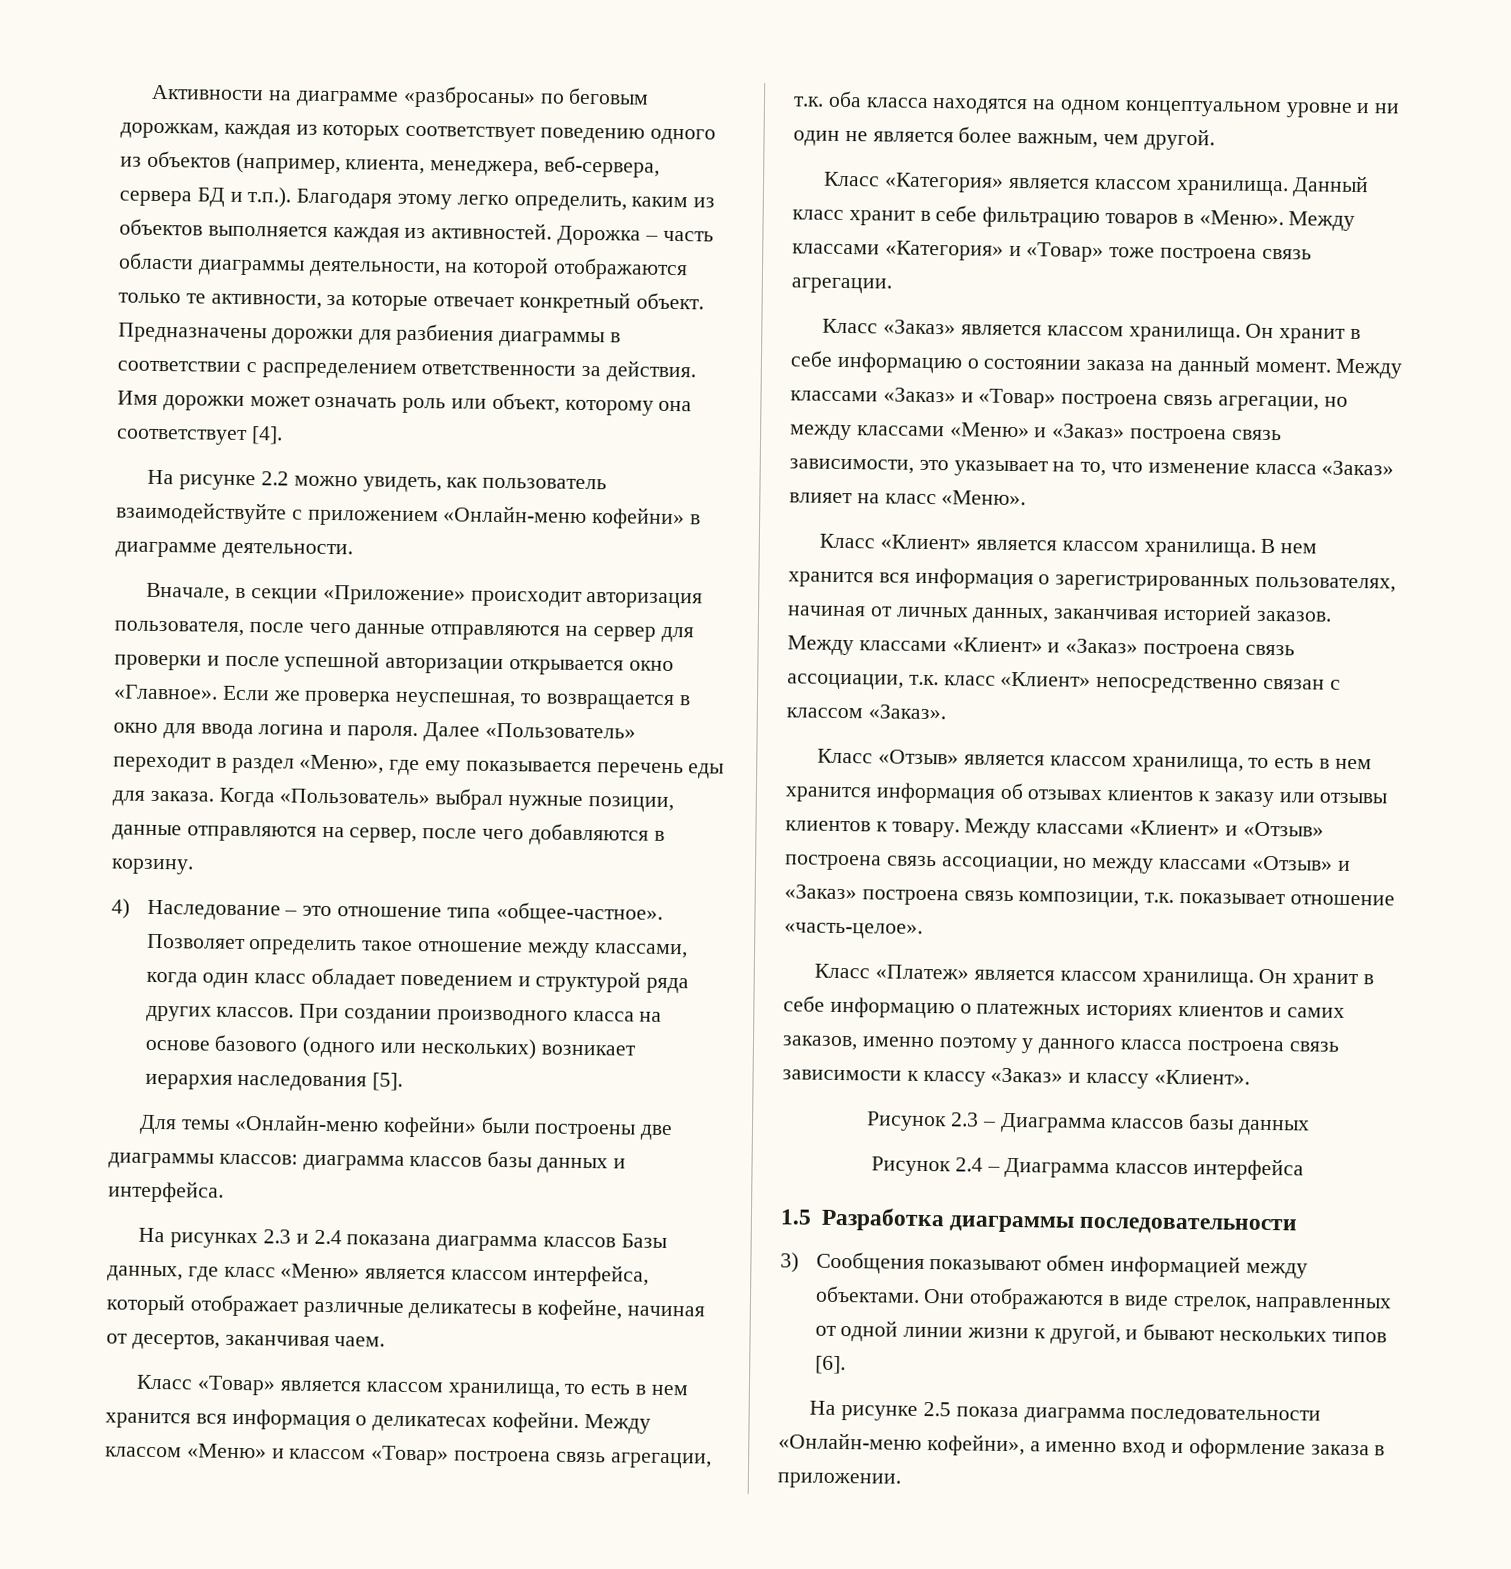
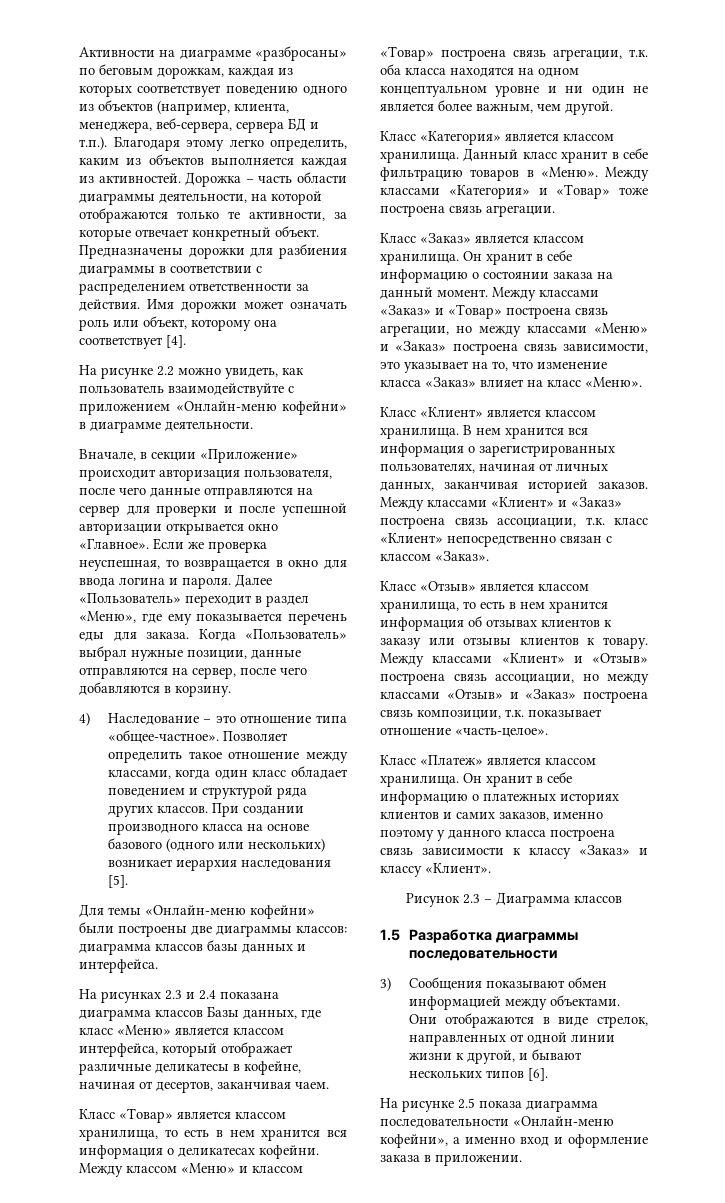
[1189,1113,1310,1136] [870,1156,1305,1181] базы данных // Рисунок 2.4 – Диаграмма классов интерфейса -> (622, 899) none

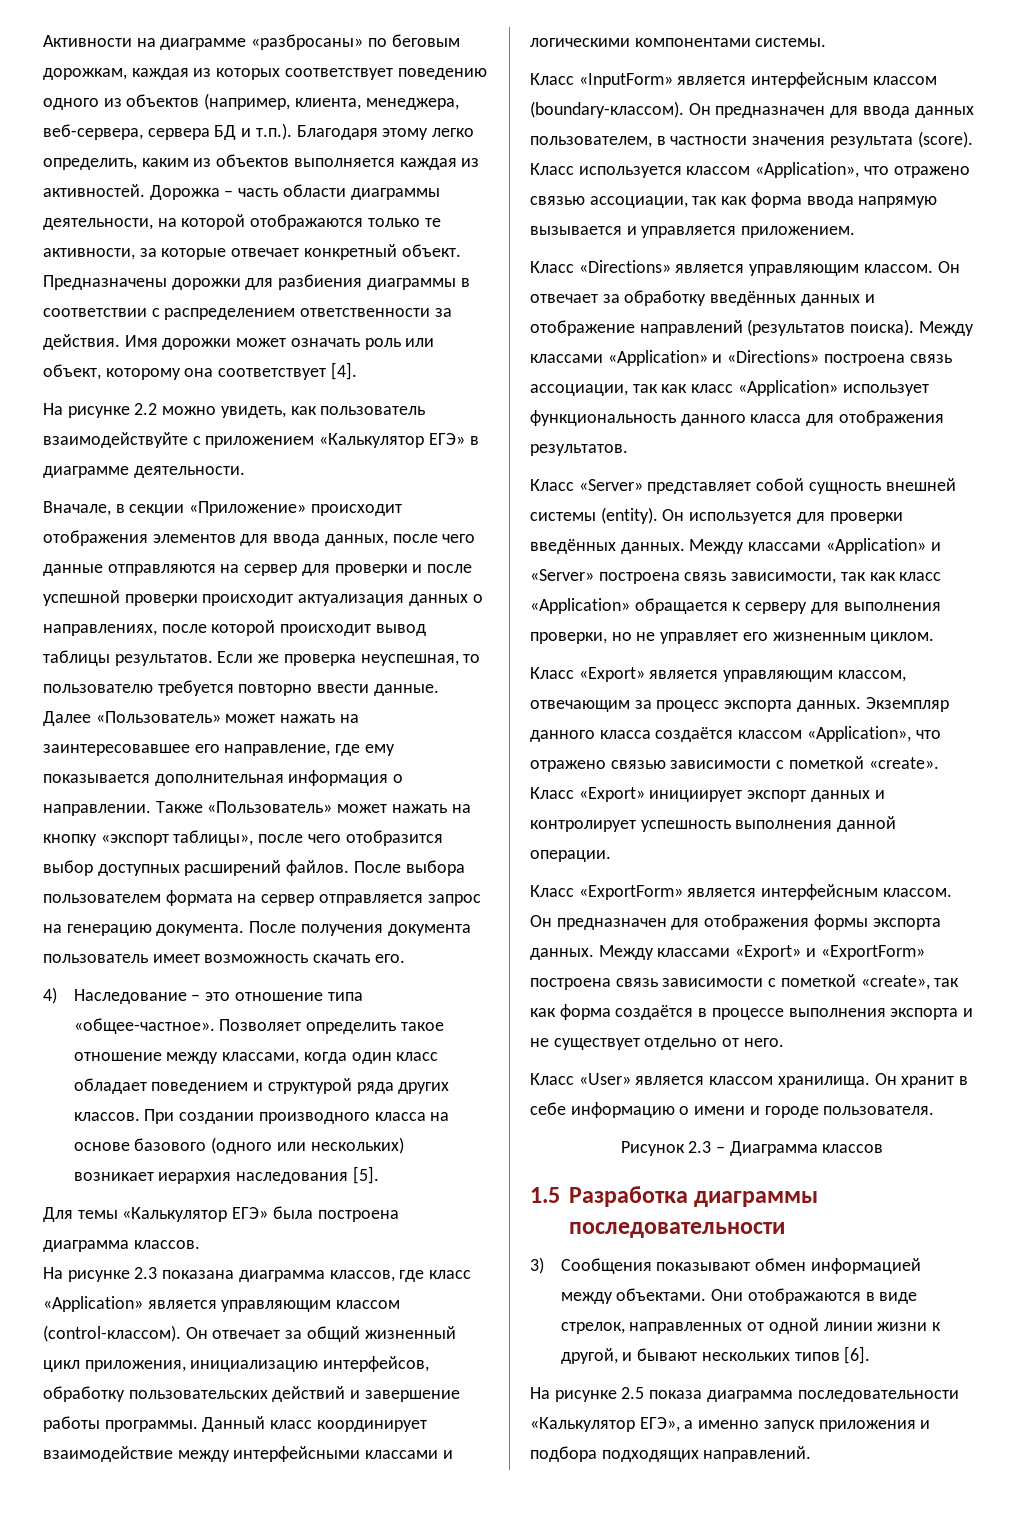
[175,401,347,415] «Онлайн-меню кофейни» -> [319,433,465,448] «Калькулятор ЕГЭ»
[159,469,332,481] авторизация пользователя, -> [43,530,388,546] отображения элементов для ввода данных,
[79,523,278,535] [79,539,149,549] авторизации открывается окно «Главное». -> [124,594,483,606] [43,620,426,636] [43,650,213,666] проверки происходит актуализация данных о направлениях, после которой происходит вывод таблицы результатов.
[184,559,347,571] [79,574,272,589] [79,593,309,607] [79,611,347,625] [79,629,347,641] [79,646,301,661] [79,667,307,679] [79,682,231,697] возвращается в окно для ввода логина и пароля. Далее «Пользователь» переходит в раздел «Меню», где ему показывается перечень еды для заказа. Когда «Пользователь» выбрал нужные позиции, данные отправляются на сервер, после чего добавляются в корзину. -> [43,680,439,696] [43,711,359,726] [43,744,395,756] [43,770,404,786] [43,801,471,816] [43,830,443,846] [43,860,465,876] [43,890,481,906] [43,921,471,936] [43,954,405,963] пользователю требуется повторно ввести данные. Далее «Пользователь» может нажать на заинтересовавшее его направление, где ему показывается дополнительная информация о направлении. Также «Пользователь» может нажать на кнопку «экспорт таблицы», после чего отобразится выбор доступных расширений файлов. После выбора пользователем формата на сервер отправляется запрос на генерацию документа. После получения документа пользователь имеет возможность скачать его.
[145,905,315,919] [79,922,347,937] [79,940,306,955] [79,959,158,973] [79,989,279,1003] [79,1006,321,1021] [79,1025,284,1035] [79,1042,293,1057] [79,1061,301,1075] [79,1081,329,1093] [79,1108,286,1123] [79,1129,347,1141] [79,1145,319,1159] [79,1163,303,1177] [380,46,648,61] [380,64,579,77] [380,85,648,97] [380,100,613,115] [380,131,614,145] [380,148,648,163] [380,167,649,181] [380,184,648,199] [380,205,555,217] [380,233,584,243] [380,250,572,265] [380,269,613,283] [380,287,599,301] [380,304,608,319] [380,323,648,337] [380,341,648,355] [380,361,607,373] [380,377,642,387] [380,407,596,417] [380,425,588,439] [380,443,615,457] [380,463,608,473] [380,479,648,493] [380,497,622,511] [380,517,648,529] [380,533,612,547] [380,551,489,561] [380,581,589,591] [380,601,608,613] [380,616,612,631] [380,637,648,649] [380,653,648,667] [380,673,649,685] [380,689,648,703] [380,709,602,719] [380,727,548,737] [380,755,596,765] [380,772,572,787] [380,791,619,805] [380,811,603,821] [380,829,615,841] [380,845,648,859] [380,863,491,877] «Онлайн-меню кофейни» были построены две диаграммы классов: диаграмма классов базы данных и интерфейса. // На рисунках 2.3 и 2.4 показана диаграмма классов Базы данных, где класс «Меню» является классом интерфейса, который отображает различные деликатесы в кофейне, начиная от десертов, заканчивая чаем. // Класс «Товар» является классом хранилища, то есть в нем хранится вся информация о деликатесах кофейни. Между классом «Меню» и классом «Товар» построена связь агрегации, т.к. оба класса находятся на одном концептуальном уровне и ни один не является более важным, чем другой. // Класс «Категория» является классом хранилища. Данный класс хранит в себе фильтрацию товаров в «Меню». Между классами «Категория» и «Товар» тоже построена связь агрегации. // Класс «Заказ» является классом хранилища. Он хранит в себе информацию о состоянии заказа на данный момент. Между классами «Заказ» и «Товар» построена связь агрегации, но между классами «Меню» и «Заказ» построена связь зависимости, это указывает на то, что изменение класса «Заказ» влияет на класс «Меню». // Класс «Клиент» является классом хранилища. В нем хранится вся информация о зарегистрированных пользователях, начиная от личных данных, заканчивая историей заказов. Между классами «Клиент» и «Заказ» построена связь ассоциации, т.к. класс «Клиент» непосредственно связан с классом «Заказ». // Класс «Отзыв» является классом хранилища, то есть в нем хранится информация об отзывах клиентов к заказу или отзывы клиентов к товару. Между классами «Клиент» и «Отзыв» построена связь ассоциации, но между классами «Отзыв» и «Заказ» построена связь композиции, т.к. показывает отношение «часть-целое». // Класс «Платеж» является классом хранилища. Он хранит в себе информацию о платежных историях клиентов и самих заказов, именно поэтому у данного класса построена связь зависимости к классу «Заказ» и классу «Клиент». -> [122,1206,399,1222] [43,1240,200,1252] [43,1267,472,1282] [43,1296,401,1312] [43,1325,456,1342] [43,1356,430,1372] [43,1386,460,1402] [43,1416,427,1432] [43,1446,453,1462] [530,38,827,47] [530,72,937,88] [530,101,974,118] [530,131,973,148] [530,162,970,178] [530,192,938,208] [530,226,856,238] [530,260,960,276] [530,290,875,306] [530,319,974,336] [530,350,952,366] [530,380,929,396] [530,410,944,426] [530,444,628,456] [530,478,956,494] [530,507,903,524] [530,538,941,554] [530,569,942,584] [530,598,941,614] [530,632,935,644] [530,667,906,682] [530,697,949,712] [530,726,941,742] [530,756,939,772] [530,787,885,802] [530,816,897,832] [530,850,611,862] [530,884,952,900] [530,914,941,930] [530,945,925,960] [530,974,960,990] [530,1004,974,1020] [530,1038,784,1050] [530,1073,969,1088] [530,1102,935,1118] «Калькулятор ЕГЭ» была построена диаграмма классов. // На рисунке 2.3 показана диаграмма классов, где класс «Application» является управляющим классом (control-классом). Он отвечает за общий жизненный цикл приложения, инициализацию интерфейсов, обработку пользовательских действий и завершение работы программы. Данный класс координирует взаимодействие между интерфейсными классами и логическими компонентами системы. // Класс «InputForm» является интерфейсным классом (boundary-классом). Он предназначен для ввода данных пользователем, в частности значения результата (score). Класс используется классом «Application», что отражено связью ассоциации, так как форма ввода напрямую вызывается и управляется приложением. // Класс «Directions» является управляющим классом. Он отвечает за обработку введённых данных и отображение направлений (результатов поиска). Между классами «Application» и «Directions» построена связь ассоциации, так как класс «Application» использует функциональность данного класса для отображения результатов. // Класс «Server» представляет собой сущность внешней системы (entity). Он используется для проверки введённых данных. Между классами «Application» и «Server» построена связь зависимости, так как класс «Application» обращается к серверу для выполнения проверки, но не управляет его жизненным циклом. // Класс «Export» является управляющим классом, отвечающим за процесс экспорта данных. Экземпляр данного класса создаётся классом «Application», что отражено связью зависимости с пометкой «create». Класс «Export» инициирует экспорт данных и контролирует успешность выполнения данной операции. // Класс «ExportForm» является интерфейсным классом. Он предназначен для отображения формы экспорта данных. Между классами «Export» и «ExportForm» построена связь зависимости с пометкой «create», так как форма создаётся в процессе выполнения экспорта и не существует отдельно от него. // Класс «User» является классом хранилища. Он хранит в себе информацию о имени и городе пользователя.
[513,1116,614,1126] [380,1134,648,1148] [380,1154,522,1166] «Онлайн-меню кофейни», а именно вход и оформление заказа в приложении. -> [530,1417,931,1432] [530,1446,812,1462] «Калькулятор ЕГЭ», а именно запуск приложения и подбора подходящих направлений.

